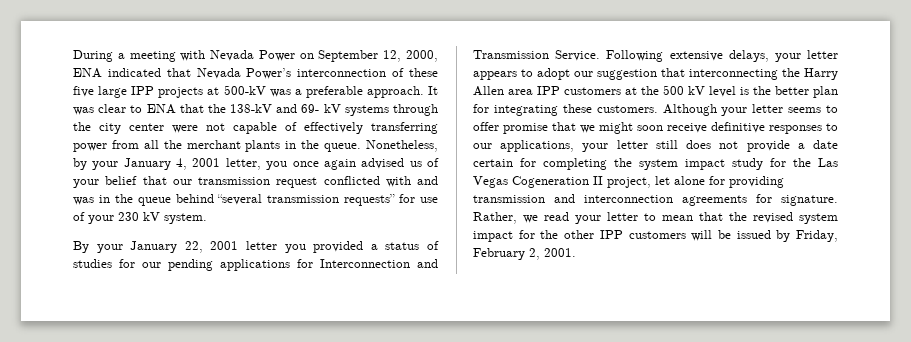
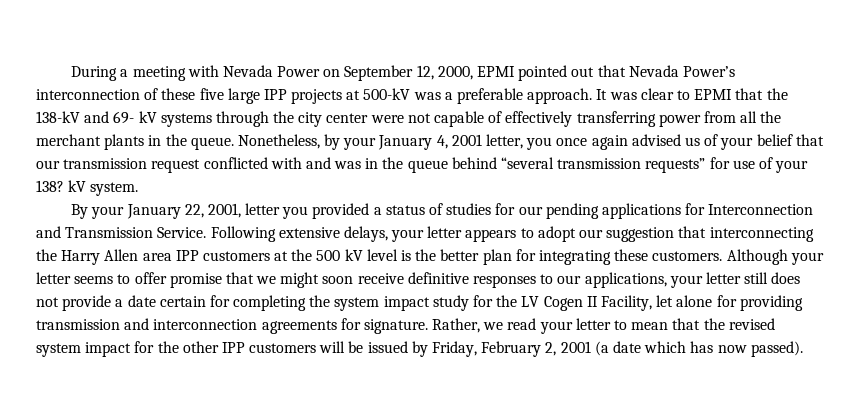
[73,68,161,78] ENA indicated -> [477,65,595,81] EPMI pointed out
[146,104,176,114] ENA -> [694,89,733,100] EPMI
[118,212,139,221] 230 -> [36,180,64,192] 138?
[210,241,239,250] 2001 -> [207,203,241,218] 2001,
[818,158,838,167] [473,176,651,188] Las Vegas Cogeneration II project, -> [521,295,652,311] LV Cogen II Facility,
[544,248,576,257] 2001. -> [560,341,803,357] 2001 (a date which has now passed).

